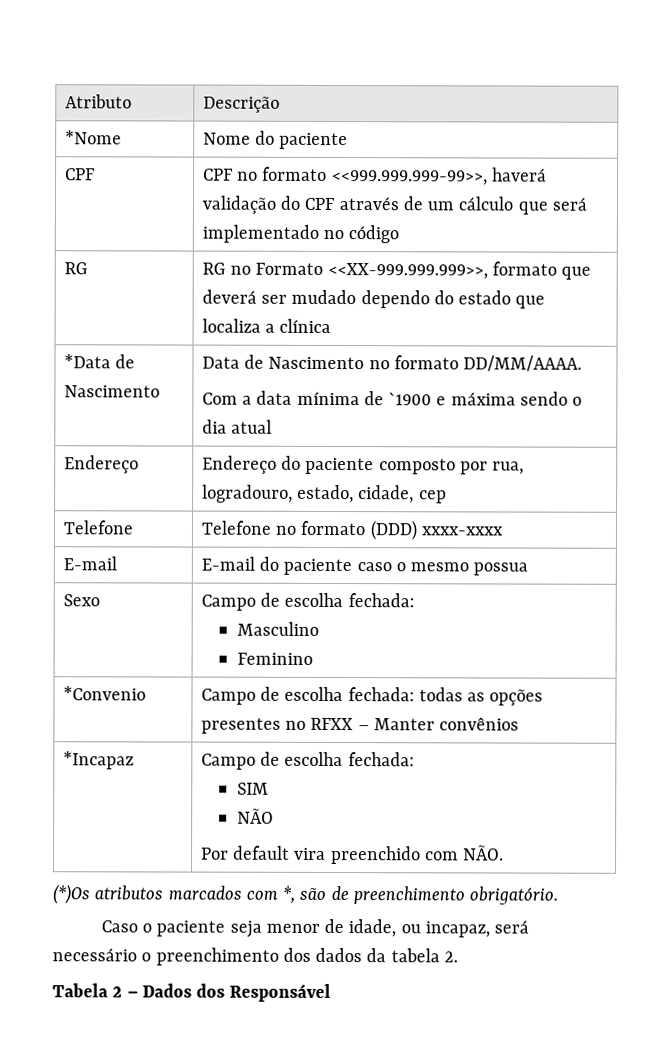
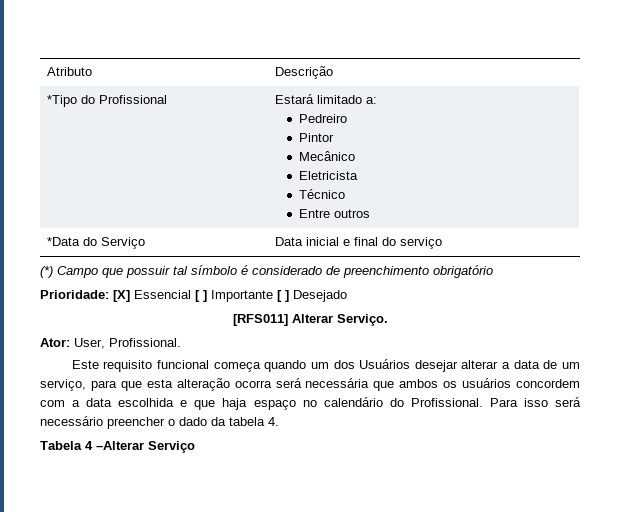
[64,130,122,145] [202,130,349,150] [64,168,95,181] [202,166,547,186] [201,195,587,215] [201,224,400,244] [63,262,88,275] [201,261,592,280] [201,289,546,309] [201,318,332,333] [63,354,136,369] [63,385,160,398] [201,354,583,372] [201,390,583,406] [201,419,273,434] [63,455,139,474] [201,455,525,475] [201,484,447,504] [62,520,134,535] [200,520,504,541] [62,556,117,571] [200,556,529,576] [62,594,100,607] [200,592,415,611] [237,621,320,636] [237,652,314,665] [62,686,146,701] [200,686,544,706] [200,717,520,734] [62,751,134,770] [200,751,415,770] [237,782,270,795] [237,808,275,824] [200,845,505,865] [52,884,559,905] [100,918,530,938] [52,947,363,966] *Nome | Nome do paciente // CPF | CPF no formato <<999.999.999-99>>, haverá validação do CPF através de um cálculo que será implementado no código // RG | RG no Formato <<XX-999.999.999>>, formato que deverá ser mudado dependo do estado que localiza a clínica // *Data de Nascimento | Data de Nascimento no formato DD/MM/AAAA. // Com a data mínima de `1900 e máxima sendo o dia atual // Endereço | Endereço do paciente composto por rua, logradouro, estado, cidade, cep // Telefone | Telefone no formato (DDD) xxxx-xxxx // E-mail | E-mail do paciente caso o mesmo possua // Sexo | Campo de escolha fechada: // Masculino // Feminino // *Convenio | Campo de escolha fechada: todas as opções presentes no RFXX – Manter convênios // *Incapaz | Campo de escolha fechada: // SIM // NÃO // Por default vira preenchido com NÃO. // (*)Os atributos marcados com *, são de preenchimento obrigatório. // Caso o paciente seja menor de idade, ou incapaz, será necessário o preenchimento dos dados -> [46,95,167,107] [274,94,377,104] [298,114,347,123] [298,133,334,142] [298,151,355,161] [298,171,358,180] [298,189,345,199] [298,209,370,218] [46,237,145,249] [274,237,442,249] [40,265,493,278] [40,290,347,302] [232,314,388,326] [40,338,181,349] [71,359,581,372] [40,378,581,391] [40,397,581,410] [40,416,207,429] *Tipo do Profissional | Estará limitado a: // Pedreiro // Pintor // Mecânico // Eletricista // Técnico // Entre outros // *Data do Serviço | Data inicial e final do serviço // (*) Campo que possuir tal símbolo é considerado de preenchimento obrigatório // Prioridade: [X] Essencial [ ] Importante [ ] Desejado // [RFS011] Alterar Serviço. // Ator: User, Profissional. // Este requisito funcional começa quando um dos Usuários desejar alterar a data de um serviço, para que esta alteração ocorra será necessária que ambos os usuários concordem com a data escolhida e que haja espaço no calendário do Profissional. Para isso será necessário preencher o dado
[443,951,458,963] 2. -> [268,417,279,426] 4.
[112,983,332,1002] 2 – Dados dos Responsável -> [85,441,195,453] 4 –Alterar Serviço

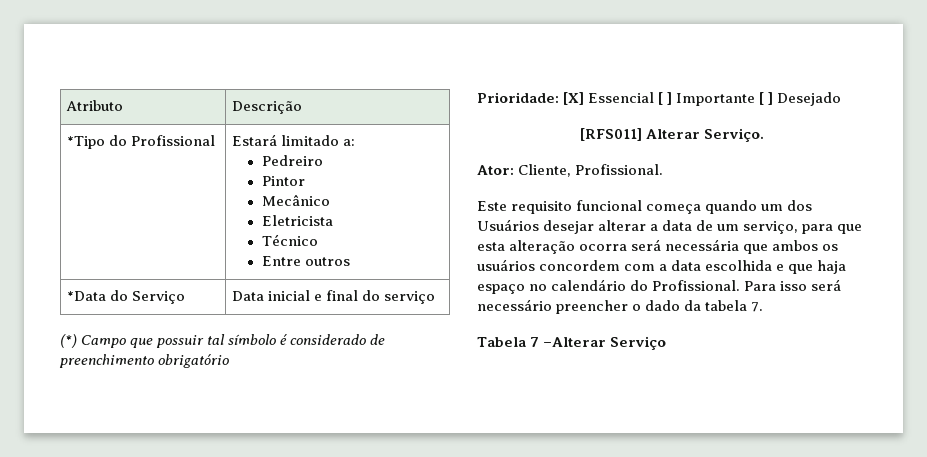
[74,338,105,349] User, -> [518,164,572,177] Cliente,
[268,417,279,426] 4. -> [751,302,764,312] 7.
[85,441,93,450] 4 -> [530,337,540,347] 7

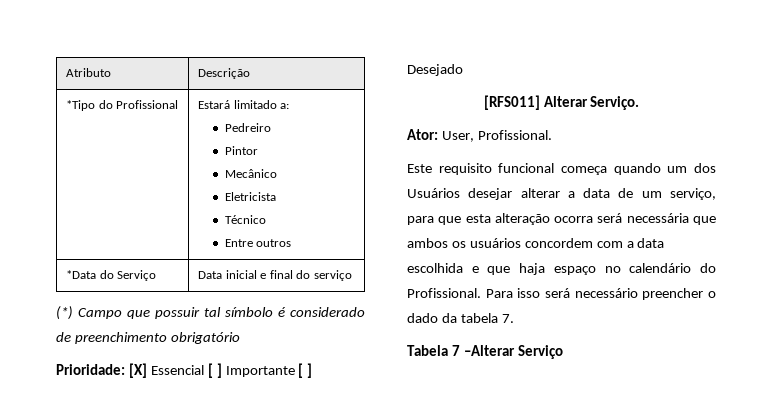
[518,164,572,177] Cliente, -> [441,131,474,142] User,

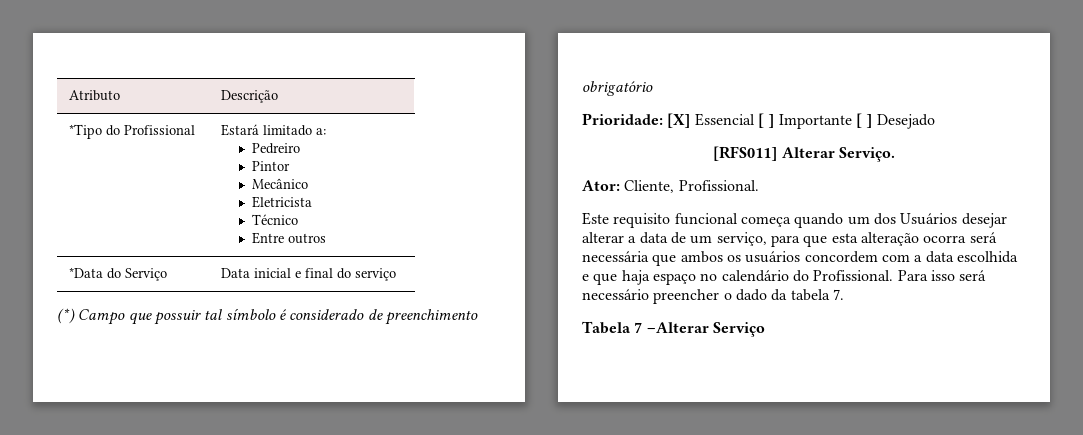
[441,131,474,142] User, -> [624,180,675,193] Cliente,

